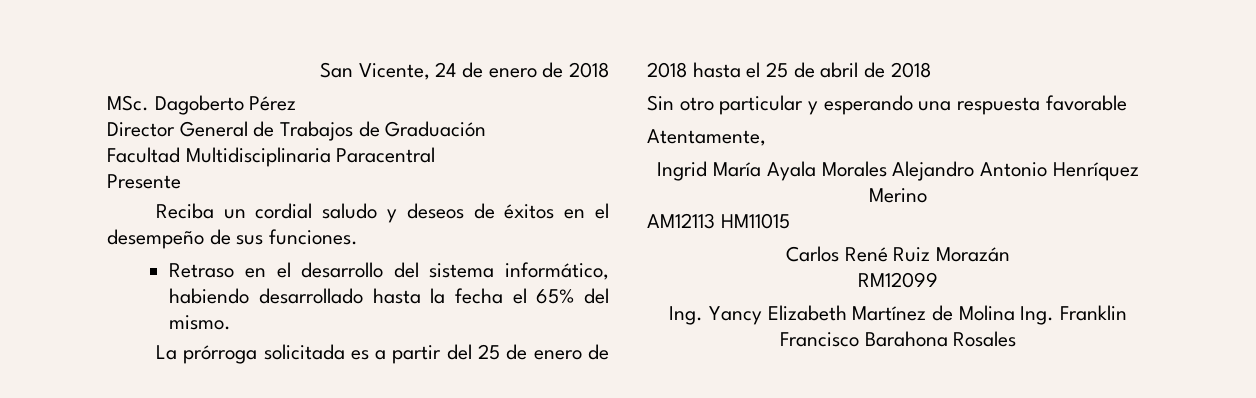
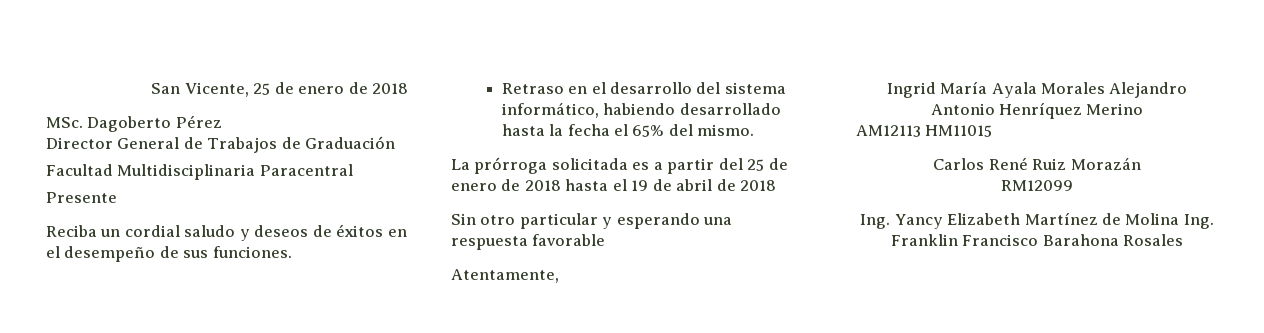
[435,62,457,77] 24 -> [253,83,271,95] 25
[766,62,789,78] 25 -> [631,180,649,191] 19

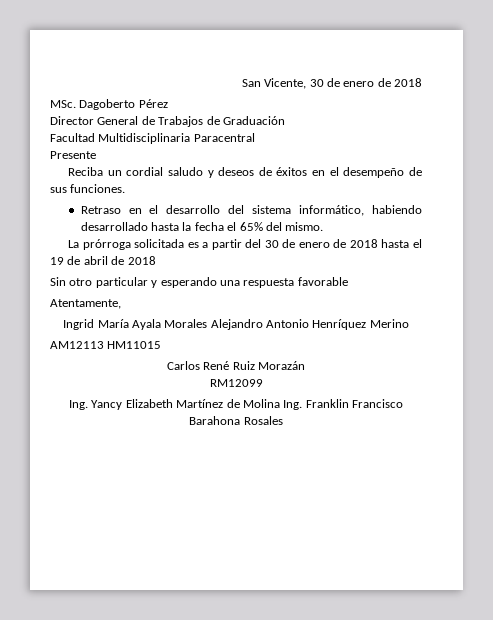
[253,83,271,95] 25 -> [309,79,324,87] 30
[747,159,765,171] 25 -> [264,240,279,248] 30

